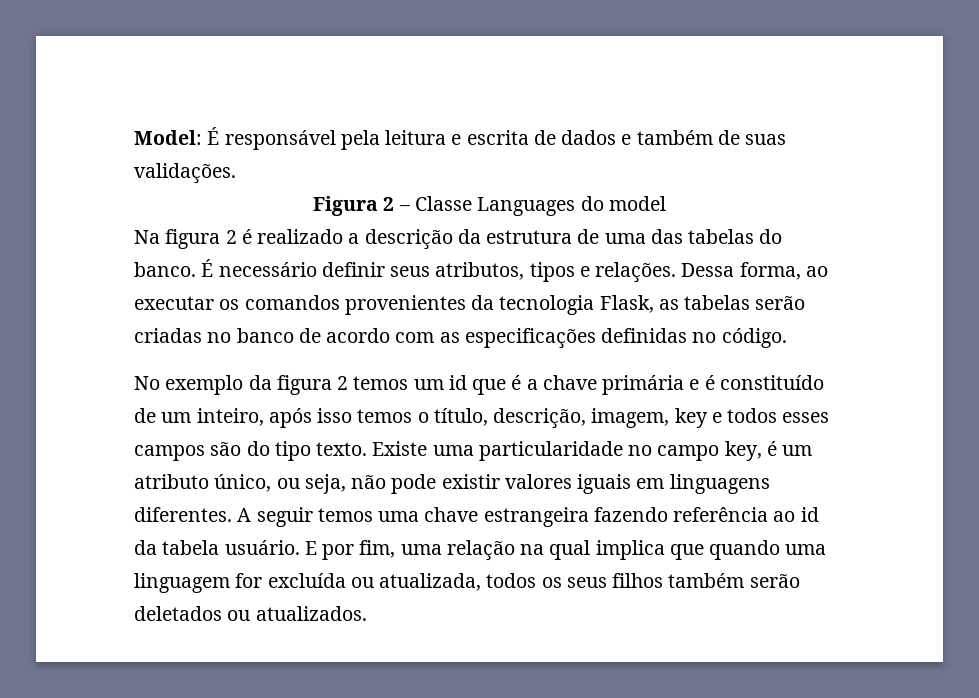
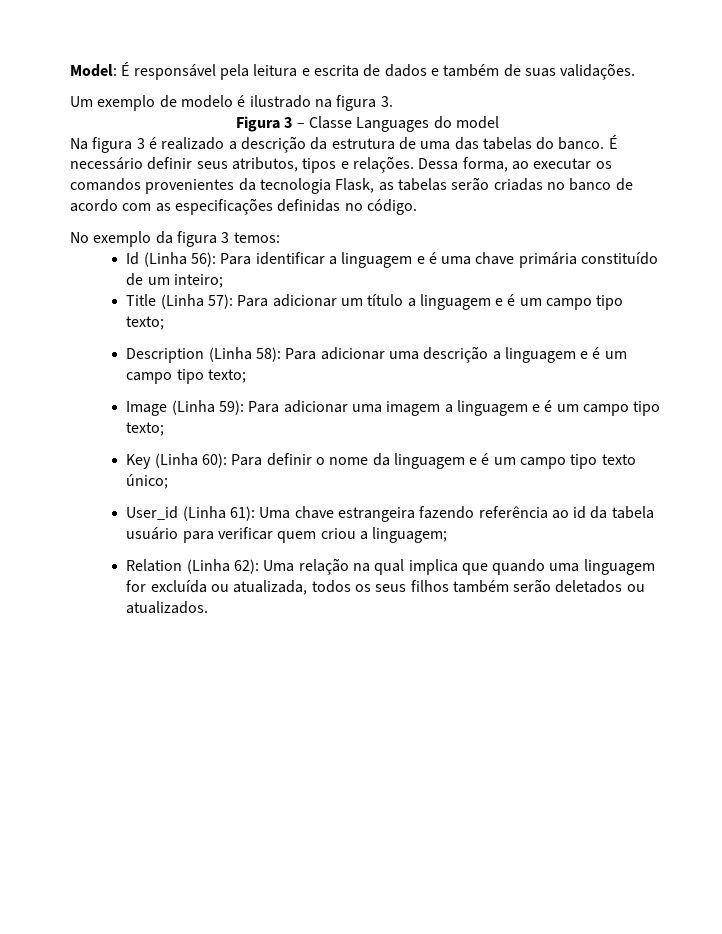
(236, 173) none -> [70,95,393,111] // Um exemplo de modelo é ilustrado na figura 3.
[383,197,395,211] 2 -> [284,117,293,128] 3
[225,230,237,244] 2 -> [136,138,145,149] 3
[337,375,824,395] [134,408,830,429] [134,441,813,461] [134,474,770,494] [134,507,420,527] 2 temos um id que é a chave primária e é constituído de um inteiro, após isso temos o título, descrição, imagem, key e todos esses campos são do tipo texto. Existe uma particularidade no campo key, é um atributo único, ou seja, não pode existir valores iguais em linguagens diferentes. A seguir temos uma -> [221,232,280,243] [126,252,659,268] [126,273,223,288] [126,294,624,310] [126,316,165,330] [126,346,627,363] [126,369,246,384] [126,400,661,416] [126,422,165,436] [126,453,636,469] [126,474,169,489] [126,506,291,521] 3 temos: // Id (Linha 56): Para identificar a linguagem e é uma chave primária constituído de um inteiro; // Title (Linha 57): Para adicionar um título a linguagem e é um campo tipo texto; // Description (Linha 58): Para adicionar uma descrição a linguagem e é um campo tipo texto; // Image (Linha 59): Para adicionar uma imagem a linguagem e é um campo tipo texto; // Key (Linha 60): Para definir o nome da linguagem e é um campo tipo texto único; // User_id (Linha 61): Uma
[224,540,442,560] usuário. E por fim, uma -> [126,527,448,543] [126,559,295,574] usuário para verificar quem criou a linguagem; // Relation (Linha 62): Uma

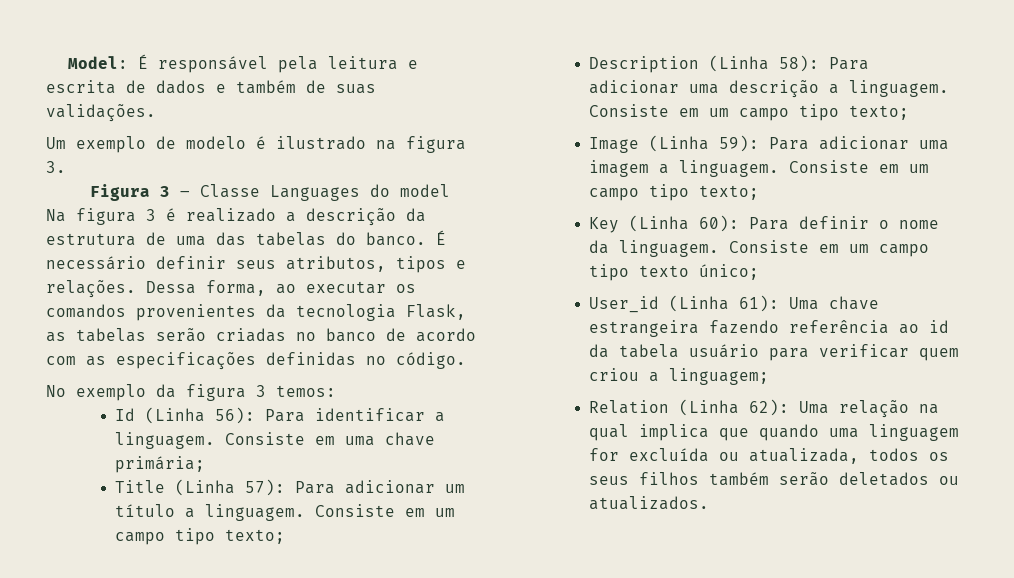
[341,252,659,268] [126,273,223,288] linguagem e é uma chave primária constituído de um inteiro; -> [115,432,436,449] [115,456,206,473] linguagem. Consiste em uma chave primária;
[419,294,516,310] linguagem e é -> [205,504,426,521] linguagem. Consiste em
[504,347,601,363] linguagem e é -> [849,80,950,97] [589,104,700,117] linguagem. Consiste em
[456,400,553,416] linguagem e é -> [679,160,900,177] linguagem. Consiste em
[393,453,490,469] linguagem e é -> [619,240,840,257] linguagem. Consiste em

